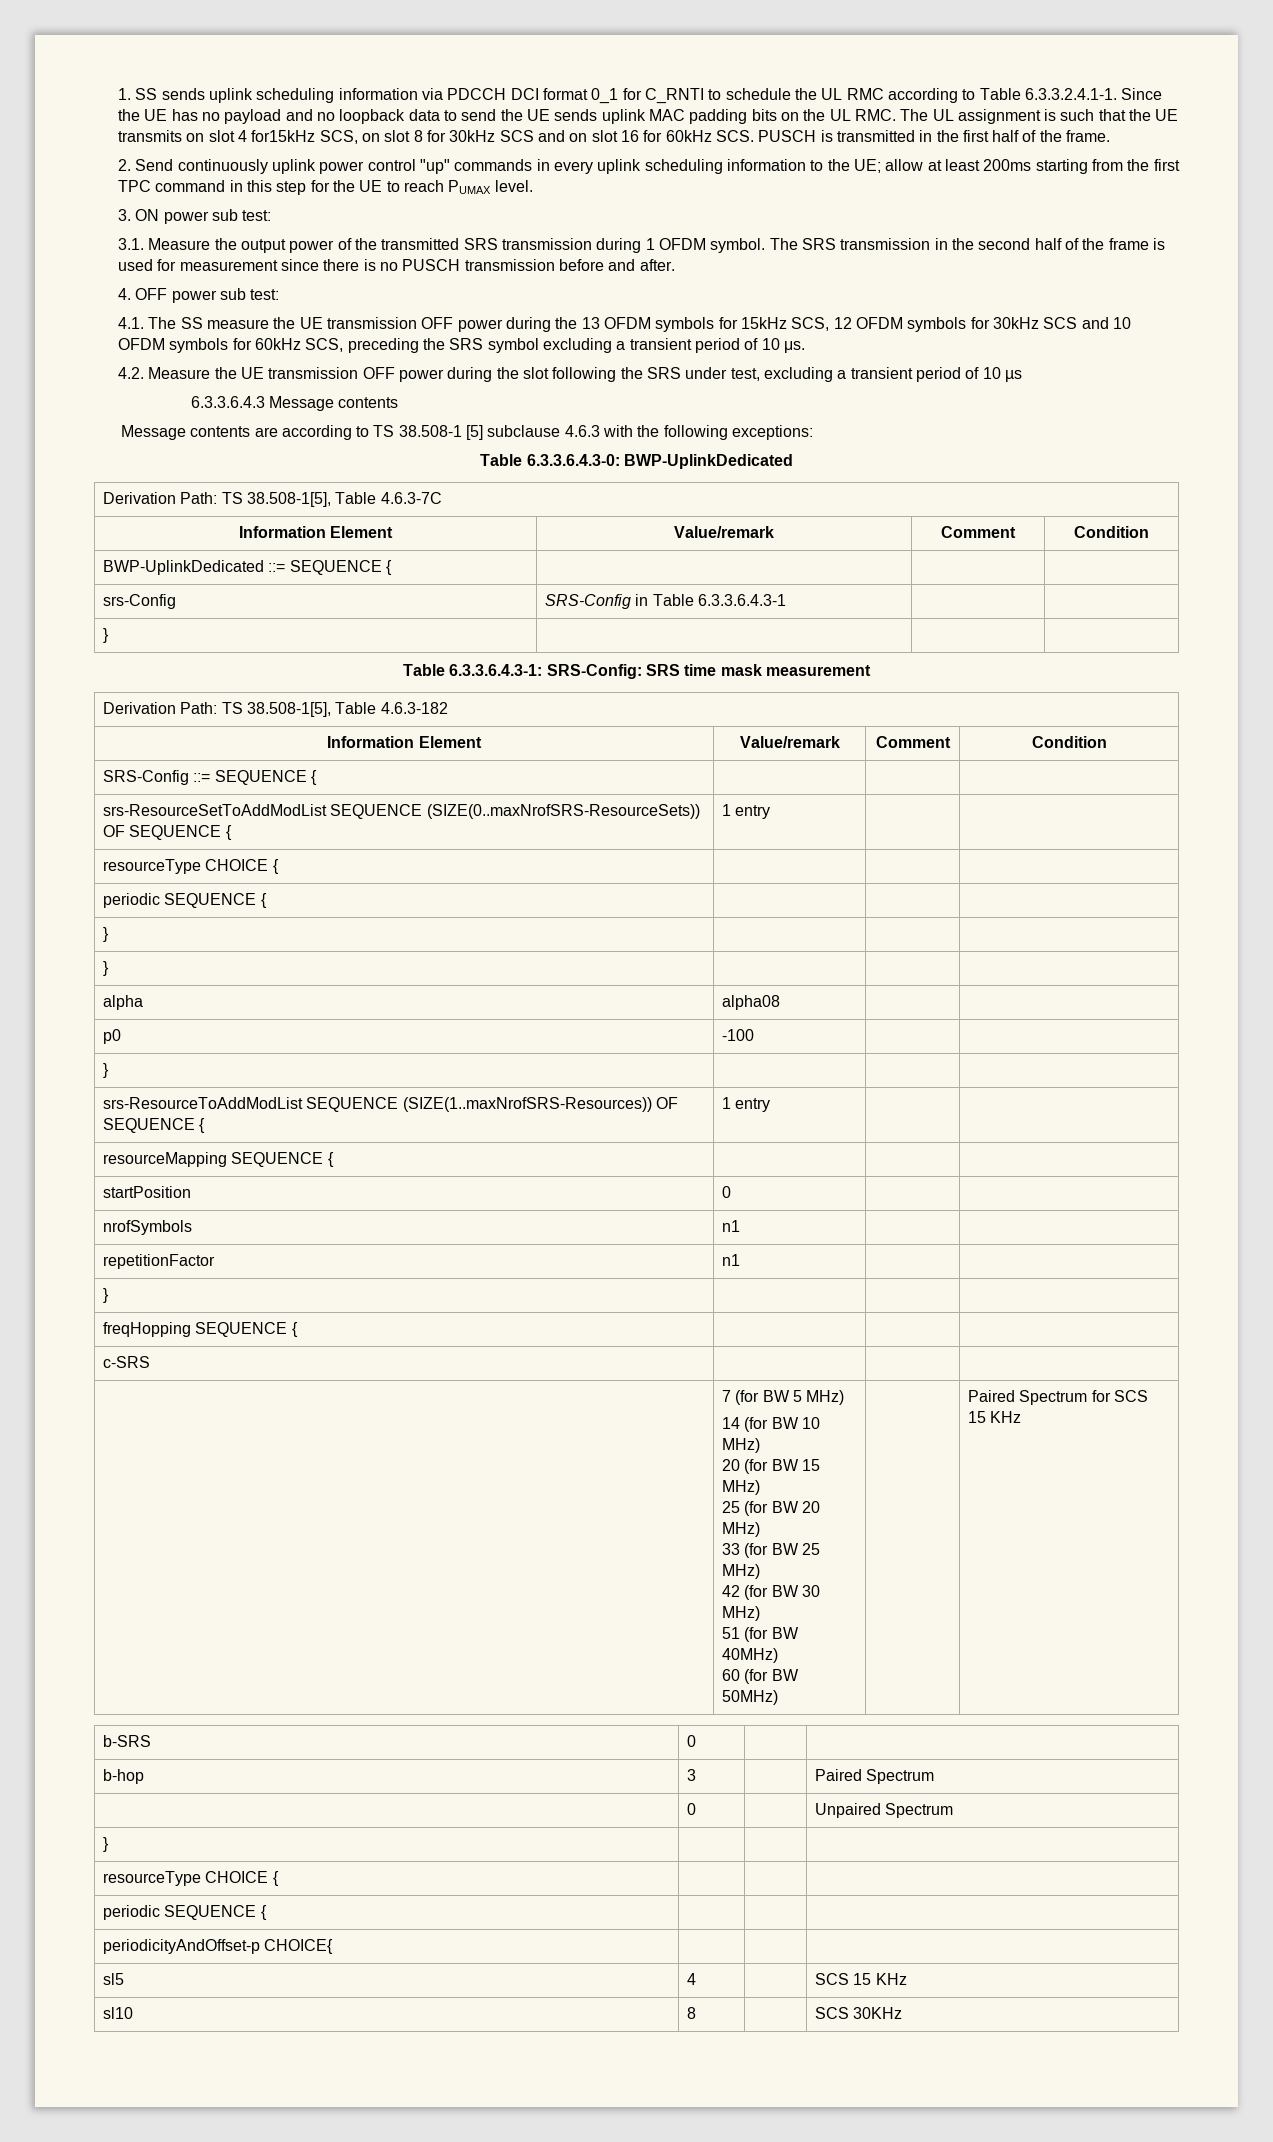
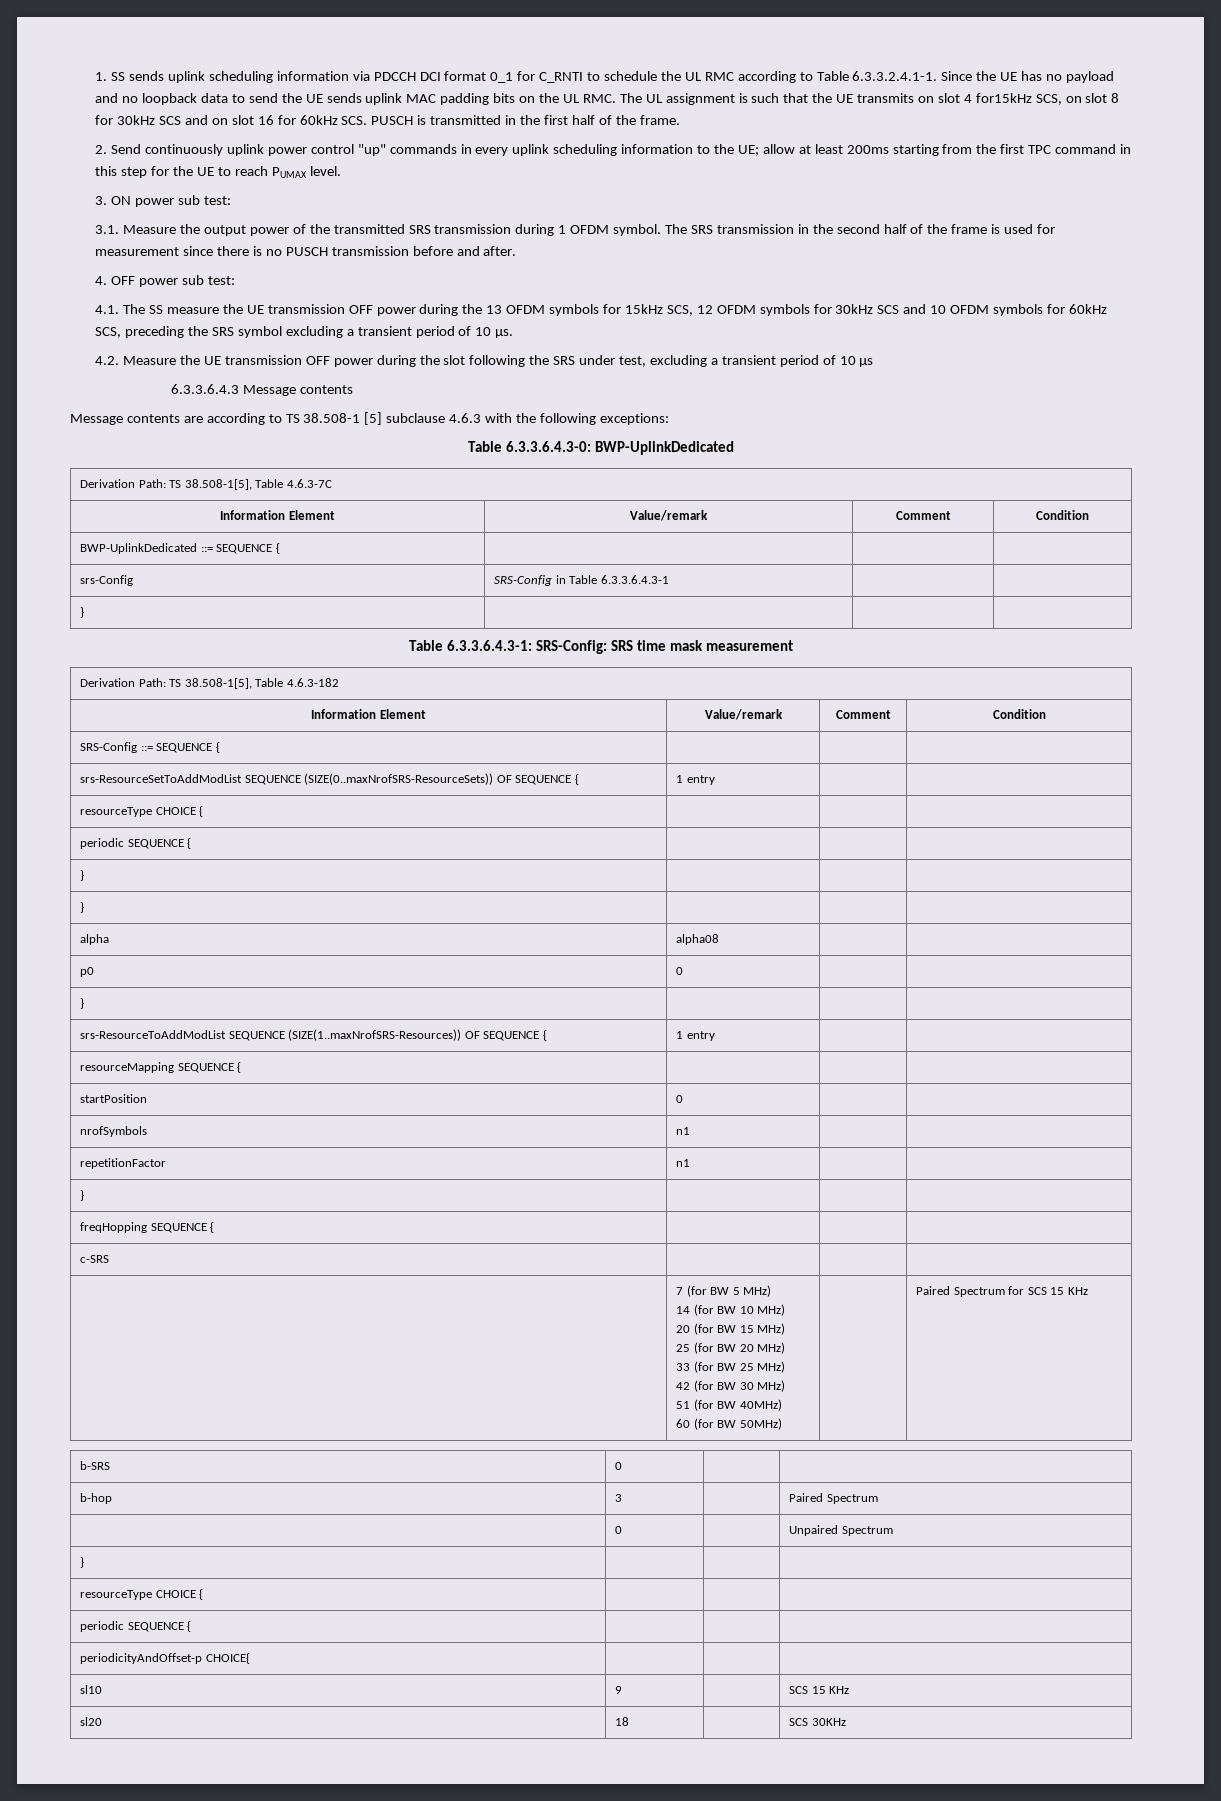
[722,1029,755,1041] -100 -> [675,967,683,975] 0
[103,1973,125,1985] [687,1973,697,1985] [815,1973,907,1985] [103,2007,134,2019] [687,2007,697,2019] sl5 | 4 | | SCS 15 KHz // sl10 | 8 -> [79,1685,102,1694] [614,1686,622,1694] [788,1686,850,1694] [79,1717,102,1726] [614,1717,629,1726] sl10 | 9 | | SCS 15 KHz // sl20 | 18

